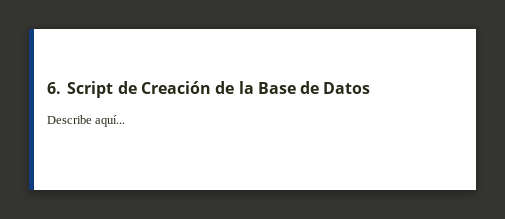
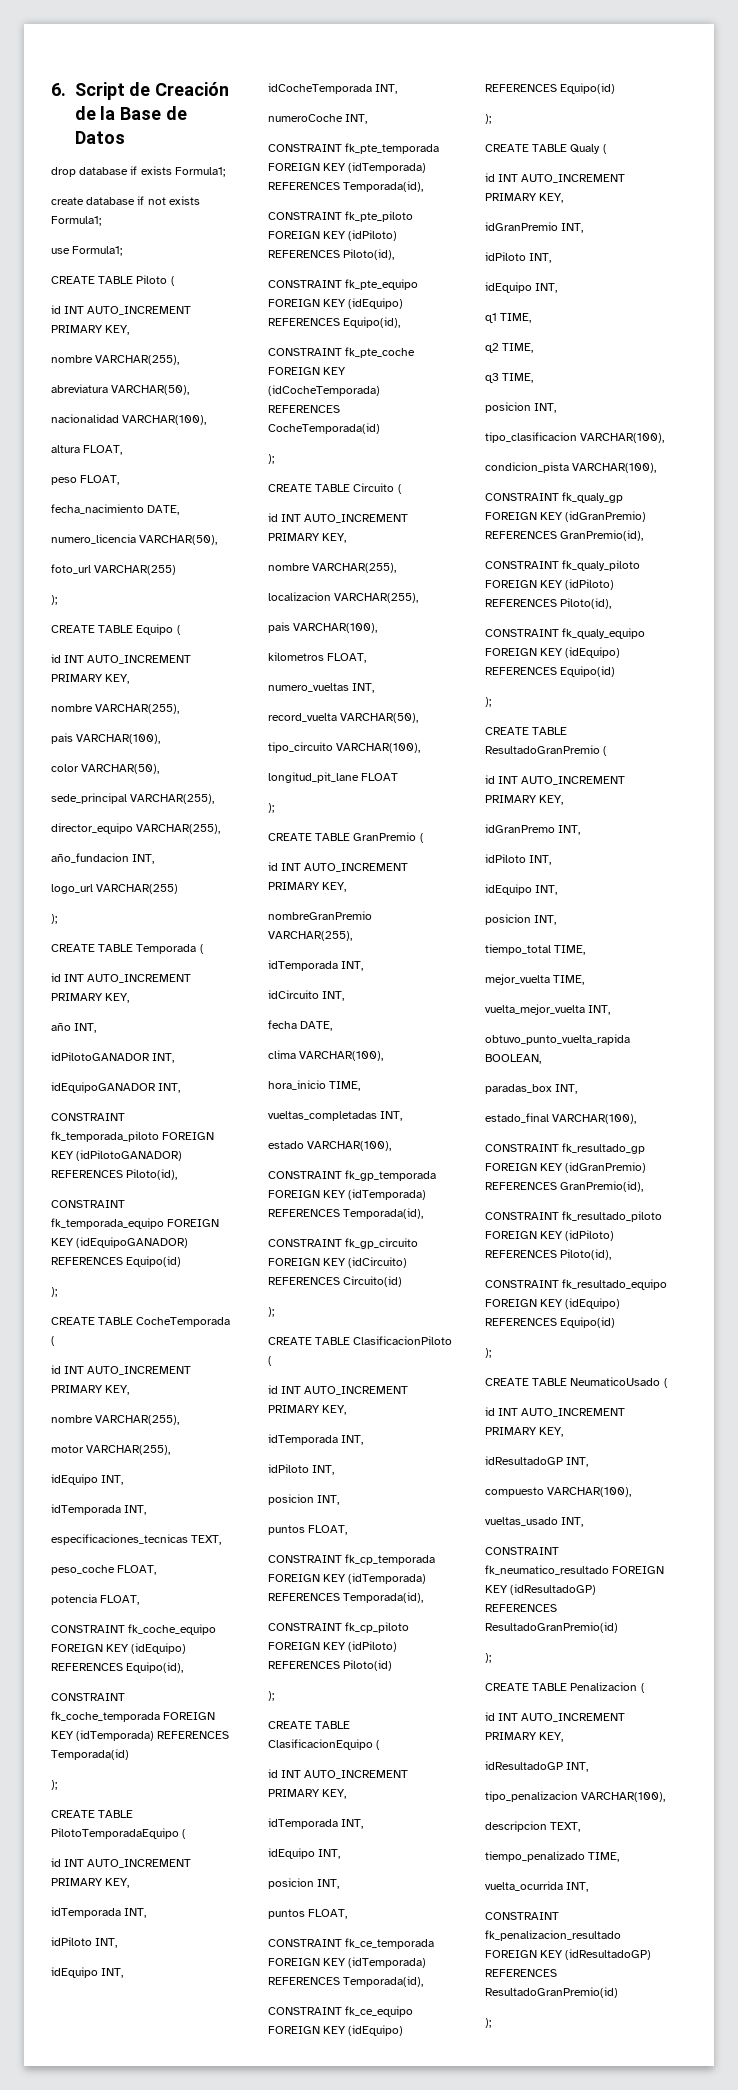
[47,115,126,127] Describe aquí... -> [51,166,225,177] [51,196,200,205] [51,216,101,226] [51,246,123,256] [51,275,175,286] [51,305,192,315] [51,325,130,335] [51,355,180,365] [51,384,190,395] [51,414,207,425] [51,445,123,455] [51,475,120,485] [51,504,180,515] [51,534,218,545] [51,564,177,575] [51,595,57,605] [51,624,181,635] [51,654,192,664] [51,674,130,684] [51,704,180,714] [51,733,161,744] [51,764,160,774] [51,793,215,804] [51,823,221,834] [51,853,155,864] [51,884,179,894] [51,914,57,924] [51,944,204,954] [51,973,192,983] [51,993,130,1003] [51,1023,97,1033] [51,1052,175,1063] [51,1082,181,1093] [51,1113,125,1121] [51,1131,215,1142] [51,1150,183,1161] [51,1169,178,1180] [51,1200,125,1208] [51,1218,220,1229] [51,1237,189,1248] [51,1256,182,1267] [51,1287,57,1297] [51,1317,231,1327] [51,1336,55,1346] [51,1365,192,1375] [51,1385,130,1395] [51,1415,180,1425] [51,1445,171,1455] [51,1474,124,1485] [51,1504,147,1515] [51,1534,222,1545] [51,1565,157,1575] [51,1594,140,1605] [51,1624,217,1635] [51,1643,187,1654] [51,1662,184,1673] [51,1693,125,1701] [51,1711,216,1722] [51,1730,230,1741] [51,1749,129,1760] [51,1780,57,1790] [51,1810,134,1818] [51,1828,187,1839] [51,1858,192,1868] [51,1878,130,1888] [51,1907,147,1918] [51,1937,118,1948] [51,1967,124,1978] [268,83,398,94] [268,114,368,124] [268,143,440,154] [268,162,427,173] [268,181,424,192] [268,211,414,222] [268,230,398,241] [268,249,395,260] [268,279,419,290] [268,298,404,309] [268,317,401,328] [268,347,416,358] [268,367,347,375] [268,385,380,396] [268,405,340,413] [268,423,380,434] [268,454,274,464] [268,483,402,494] [268,513,409,523] [268,533,347,543] [268,563,397,573] [268,592,419,603] [268,622,378,633] [268,652,367,663] [268,683,375,693] [268,713,419,723] [268,742,421,753] [268,772,399,783] [268,803,274,813] [268,832,424,843] [268,862,409,872] [268,882,347,892] [268,911,372,920] [268,931,352,941] [268,960,364,971] [268,990,345,1001] [268,1020,333,1031] [268,1050,384,1061] [268,1080,361,1091] [268,1111,403,1121] [268,1141,392,1151] [268,1170,437,1181] [268,1189,427,1200] [268,1208,424,1219] [268,1238,419,1249] [268,1257,408,1268] [268,1276,403,1287] [268,1307,274,1317] [268,1336,453,1345] [268,1356,272,1366] [268,1385,409,1395] [268,1405,347,1415] [268,1434,364,1445] [268,1464,335,1475] [268,1494,340,1505] [268,1525,348,1535] [268,1554,436,1565] [268,1573,427,1584] [268,1592,424,1603] [268,1622,410,1633] [268,1641,398,1652] [268,1660,393,1671] [268,1691,274,1701] [268,1721,351,1729] [268,1739,381,1750] [268,1769,409,1779] [268,1789,347,1799] [268,1818,364,1829] [268,1848,341,1859] [268,1878,340,1889] [268,1909,348,1919] [268,1938,435,1949] [268,1957,427,1968] [268,1976,424,1987] [268,2006,414,2017] [268,2025,404,2036] [485,83,616,94] [485,114,491,124] [485,144,607,154] [485,173,626,183] [485,193,564,203] [485,222,584,233] [485,252,552,263] [485,282,558,293] [485,313,532,323] [485,343,534,353] [485,373,534,383] [485,402,557,413] [485,432,665,443] [485,462,657,473] [485,492,624,503] [485,511,647,522] [485,530,644,541] [485,560,641,571] [485,579,615,590] [485,598,612,609] [485,628,646,639] [485,647,621,658] [485,666,616,677] [485,697,491,707] [485,727,568,735] [485,745,608,756] [485,775,626,785] [485,795,564,805] [485,824,581,835] [485,854,552,865] [485,884,558,895] [485,914,557,925] [485,944,586,955] [485,974,585,985] [485,1004,611,1015] [485,1034,630,1045] [485,1054,541,1064] [485,1084,578,1094] [485,1113,637,1124] [485,1143,646,1154] [485,1162,647,1173] [485,1181,644,1192] [485,1211,663,1222] [485,1230,615,1241] [485,1249,612,1260] [485,1279,668,1290] [485,1298,621,1309] [485,1317,616,1328] [485,1348,491,1358] [485,1377,668,1388] [485,1407,626,1417] [485,1427,564,1437] [485,1456,589,1467] [485,1487,632,1497] [485,1517,584,1527] [485,1547,559,1555] [485,1565,665,1575] [485,1584,597,1595] [485,1604,557,1612] [485,1622,618,1633] [485,1653,491,1663] [485,1682,645,1693] [485,1712,626,1722] [485,1732,564,1742] [485,1761,589,1772] [485,1791,666,1802] [485,1821,581,1832] [485,1851,620,1862] [485,1881,589,1892] [485,1912,559,1920] [485,1930,621,1941] [485,1949,652,1960] [485,1969,557,1977] [485,1987,618,1998] [485,2018,491,2028] drop database if exists Formula1; // create database if not exists Formula1; // use Formula1; // CREATE TABLE Piloto ( // id INT AUTO_INCREMENT PRIMARY KEY, // nombre VARCHAR(255), // abreviatura VARCHAR(50), // nacionalidad VARCHAR(100), // altura FLOAT, // peso FLOAT, // fecha_nacimiento DATE, // numero_licencia VARCHAR(50), // foto_url VARCHAR(255) // ); // CREATE TABLE Equipo ( // id INT AUTO_INCREMENT PRIMARY KEY, // nombre VARCHAR(255), // pais VARCHAR(100), // color VARCHAR(50), // sede_principal VARCHAR(255), // director_equipo VARCHAR(255), // año_fundacion INT, // logo_url VARCHAR(255) // ); // CREATE TABLE Temporada ( // id INT AUTO_INCREMENT PRIMARY KEY, // año INT, // idPilotoGANADOR INT, // idEquipoGANADOR INT, // CONSTRAINT fk_temporada_piloto FOREIGN KEY (idPilotoGANADOR) REFERENCES Piloto(id), // CONSTRAINT fk_temporada_equipo FOREIGN KEY (idEquipoGANADOR) REFERENCES Equipo(id) // ); // CREATE TABLE CocheTemporada ( // id INT AUTO_INCREMENT PRIMARY KEY, // nombre VARCHAR(255), // motor VARCHAR(255), // idEquipo INT, // idTemporada INT, // especificaciones_tecnicas TEXT, // peso_coche FLOAT, // potencia FLOAT, // CONSTRAINT fk_coche_equipo FOREIGN KEY (idEquipo) REFERENCES Equipo(id), // CONSTRAINT fk_coche_temporada FOREIGN KEY (idTemporada) REFERENCES Temporada(id) // ); // CREATE TABLE PilotoTemporadaEquipo ( // id INT AUTO_INCREMENT PRIMARY KEY, // idTemporada INT, // idPiloto INT, // idEquipo INT, // idCocheTemporada INT, // numeroCoche INT, // CONSTRAINT fk_pte_temporada FOREIGN KEY (idTemporada) REFERENCES Temporada(id), // CONSTRAINT fk_pte_piloto FOREIGN KEY (idPiloto) REFERENCES Piloto(id), // CONSTRAINT fk_pte_equipo FOREIGN KEY (idEquipo) REFERENCES Equipo(id), // CONSTRAINT fk_pte_coche FOREIGN KEY (idCocheTemporada) REFERENCES CocheTemporada(id) // ); // CREATE TABLE Circuito ( // id INT AUTO_INCREMENT PRIMARY KEY, // nombre VARCHAR(255), // localizacion VARCHAR(255), // pais VARCHAR(100), // kilometros FLOAT, // numero_vueltas INT, // record_vuelta VARCHAR(50), // tipo_circuito VARCHAR(100), // longitud_pit_lane FLOAT // ); // CREATE TABLE GranPremio ( // id INT AUTO_INCREMENT PRIMARY KEY, // nombreGranPremio VARCHAR(255), // idTemporada INT, // idCircuito INT, // fecha DATE, // clima VARCHAR(100), // hora_inicio TIME, // vueltas_completadas INT, // estado VARCHAR(100), // CONSTRAINT fk_gp_temporada FOREIGN KEY (idTemporada) REFERENCES Temporada(id), // CONSTRAINT fk_gp_circuito FOREIGN KEY (idCircuito) REFERENCES Circuito(id) // ); // CREATE TABLE ClasificacionPiloto ( // id INT AUTO_INCREMENT PRIMARY KEY, // idTemporada INT, // idPiloto INT, // posicion INT, // puntos FLOAT, // CONSTRAINT fk_cp_temporada FOREIGN KEY (idTemporada) REFERENCES Temporada(id), // CONSTRAINT fk_cp_piloto FOREIGN KEY (idPiloto) REFERENCES Piloto(id) // ); // CREATE TABLE ClasificacionEquipo ( // id INT AUTO_INCREMENT PRIMARY KEY, // idTemporada INT, // idEquipo INT, // posicion INT, // puntos FLOAT, // CONSTRAINT fk_ce_temporada FOREIGN KEY (idTemporada) REFERENCES Temporada(id), // CONSTRAINT fk_ce_equipo FOREIGN KEY (idEquipo) REFERENCES Equipo(id) // ); // CREATE TABLE Qualy ( // id INT AUTO_INCREMENT PRIMARY KEY, // idGranPremio INT, // idPiloto INT, // idEquipo INT, // q1 TIME, // q2 TIME, // q3 TIME, // posicion INT, // tipo_clasificacion VARCHAR(100), // condicion_pista VARCHAR(100), // CONSTRAINT fk_qualy_gp FOREIGN KEY (idGranPremio) REFERENCES GranPremio(id), // CONSTRAINT fk_qualy_piloto FOREIGN KEY (idPiloto) REFERENCES Piloto(id), // CONSTRAINT fk_qualy_equipo FOREIGN KEY (idEquipo) REFERENCES Equipo(id) // ); // CREATE TABLE ResultadoGranPremio ( // id INT AUTO_INCREMENT PRIMARY KEY, // idGranPremo INT, // idPiloto INT, // idEquipo INT, // posicion INT, // tiempo_total TIME, // mejor_vuelta TIME, // vuelta_mejor_vuelta INT, // obtuvo_punto_vuelta_rapida BOOLEAN, // paradas_box INT, // estado_final VARCHAR(100), // CONSTRAINT fk_resultado_gp FOREIGN KEY (idGranPremio) REFERENCES GranPremio(id), // CONSTRAINT fk_resultado_piloto FOREIGN KEY (idPiloto) REFERENCES Piloto(id), // CONSTRAINT fk_resultado_equipo FOREIGN KEY (idEquipo) REFERENCES Equipo(id) // ); // CREATE TABLE NeumaticoUsado ( // id INT AUTO_INCREMENT PRIMARY KEY, // idResultadoGP INT, // compuesto VARCHAR(100), // vueltas_usado INT, // CONSTRAINT fk_neumatico_resultado FOREIGN KEY (idResultadoGP) REFERENCES ResultadoGranPremio(id) // ); // CREATE TABLE Penalizacion ( // id INT AUTO_INCREMENT PRIMARY KEY, // idResultadoGP INT, // tipo_penalizacion VARCHAR(100), // descripcion TEXT, // tiempo_penalizado TIME, // vuelta_ocurrida INT, // CONSTRAINT fk_penalizacion_resultado FOREIGN KEY (idResultadoGP) REFERENCES ResultadoGranPremio(id) // );

